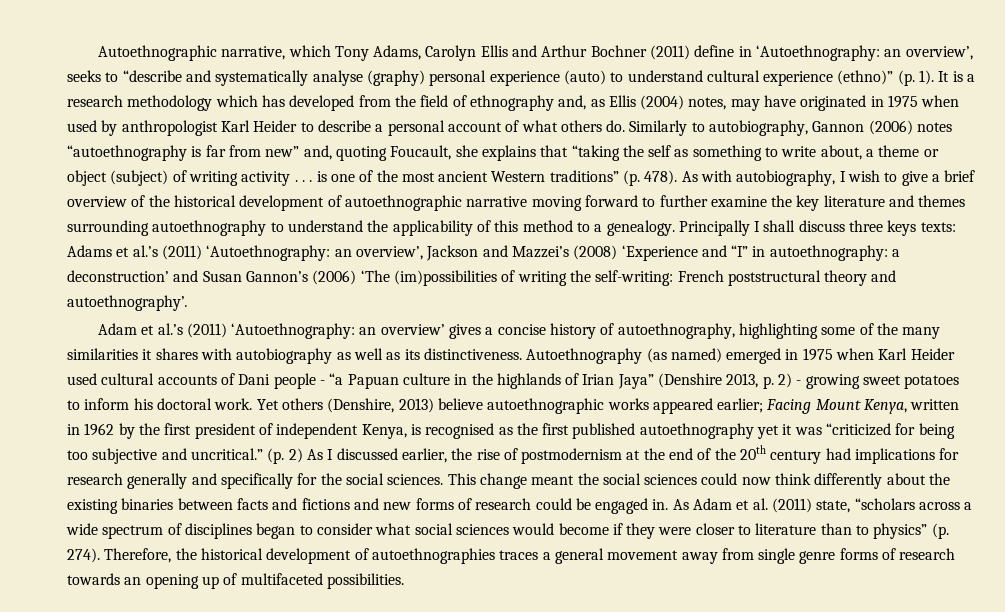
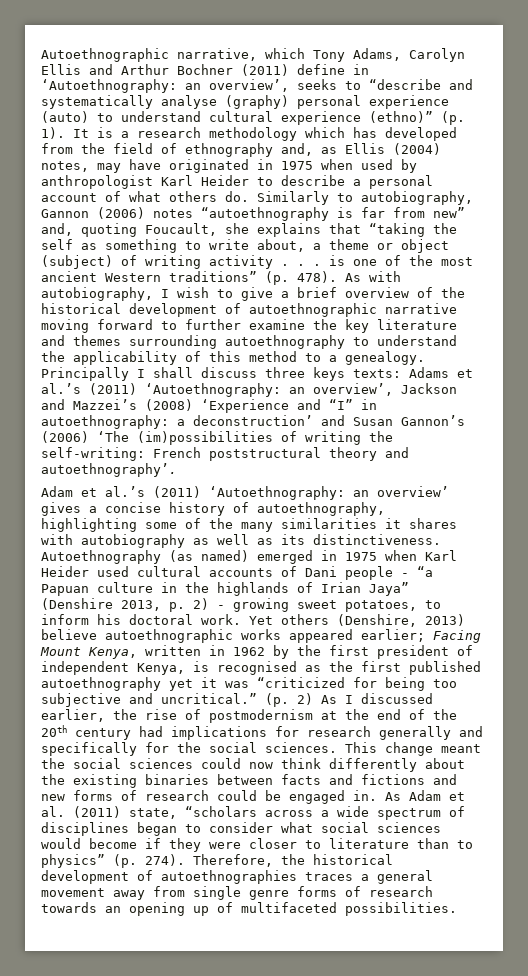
[904,375,960,389] potatoes -> [345,600,417,612] potatoes,

